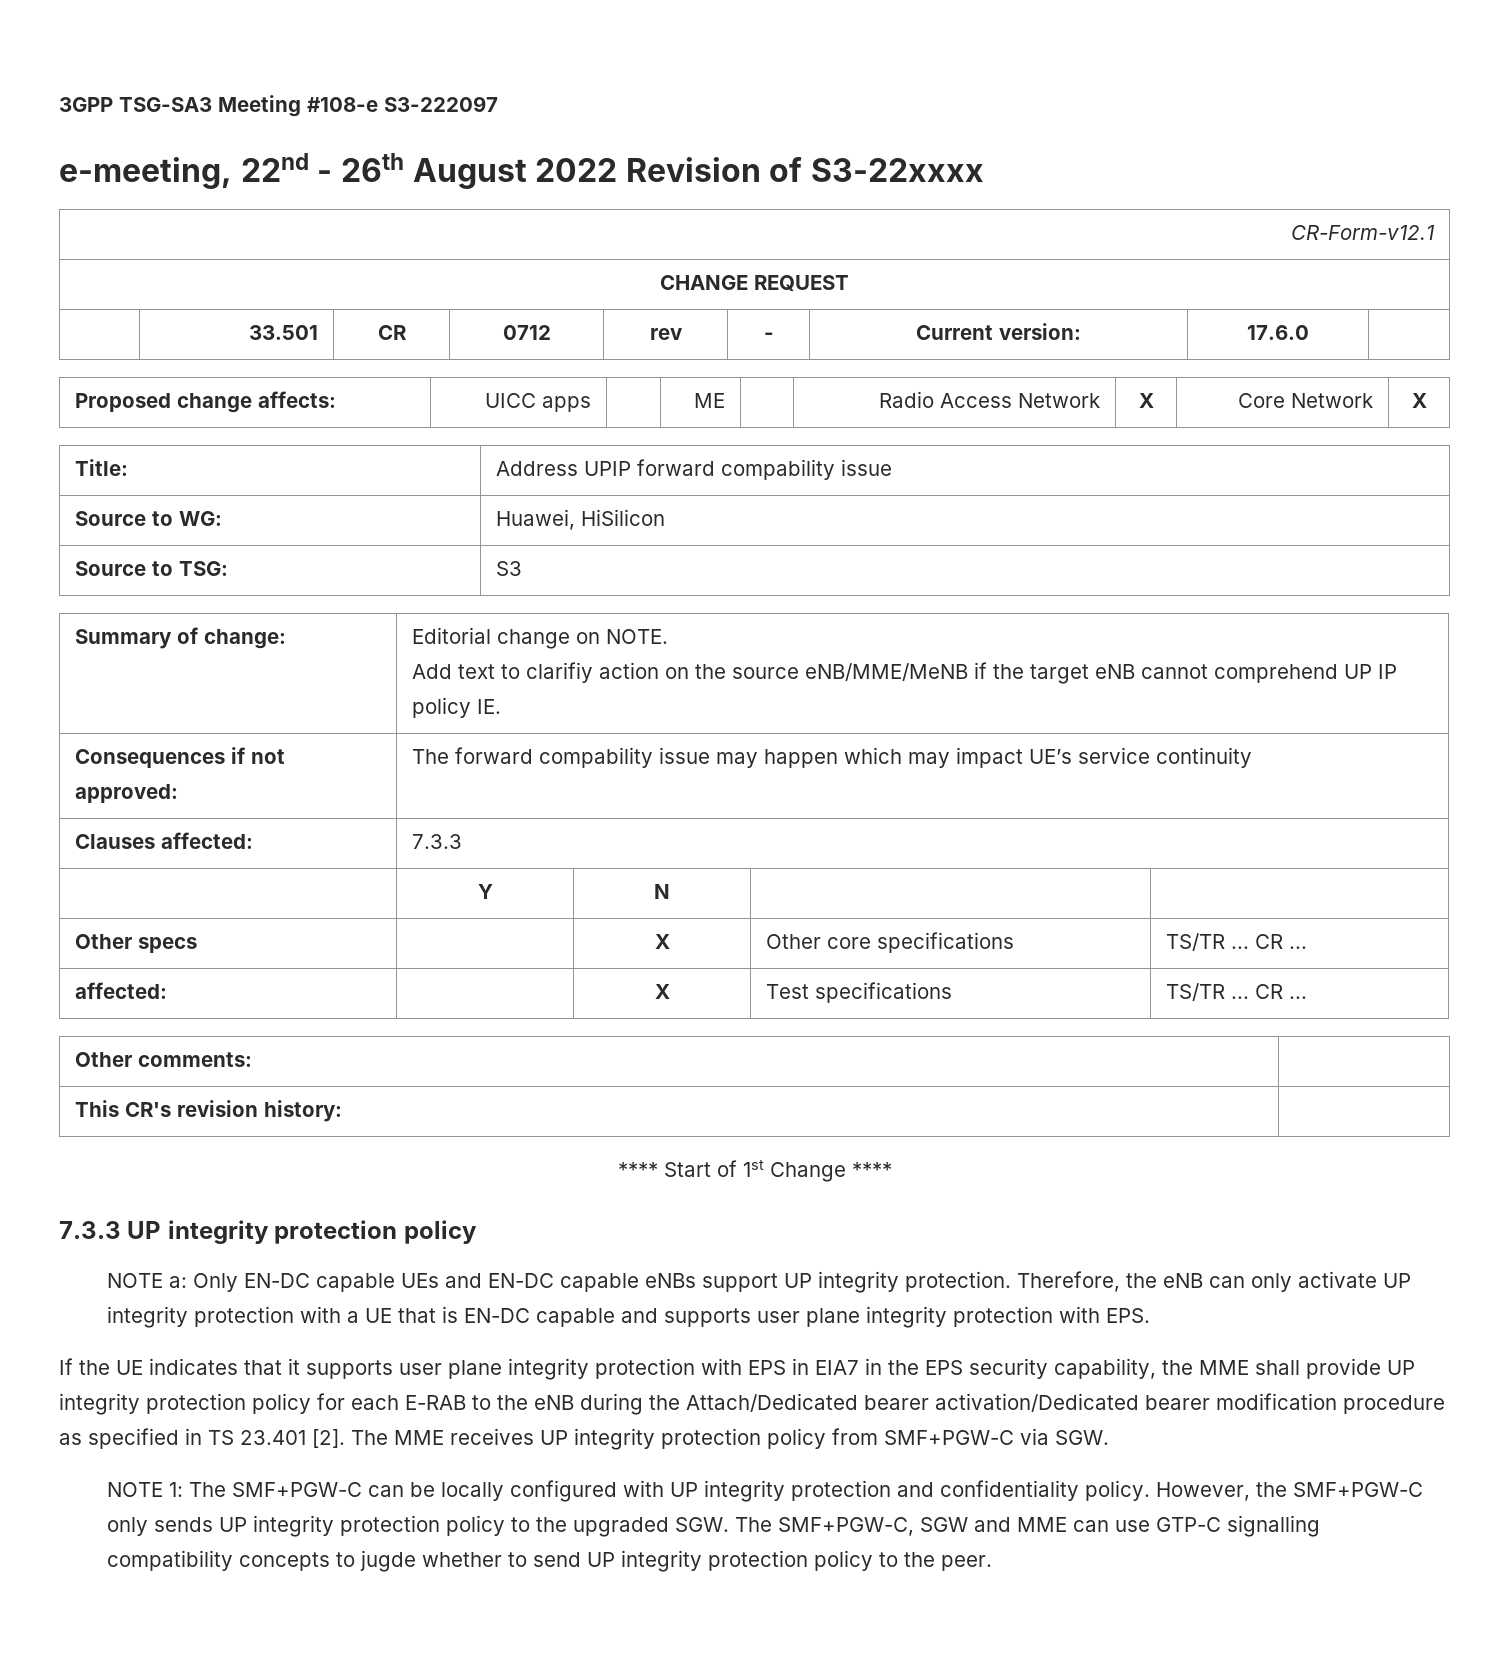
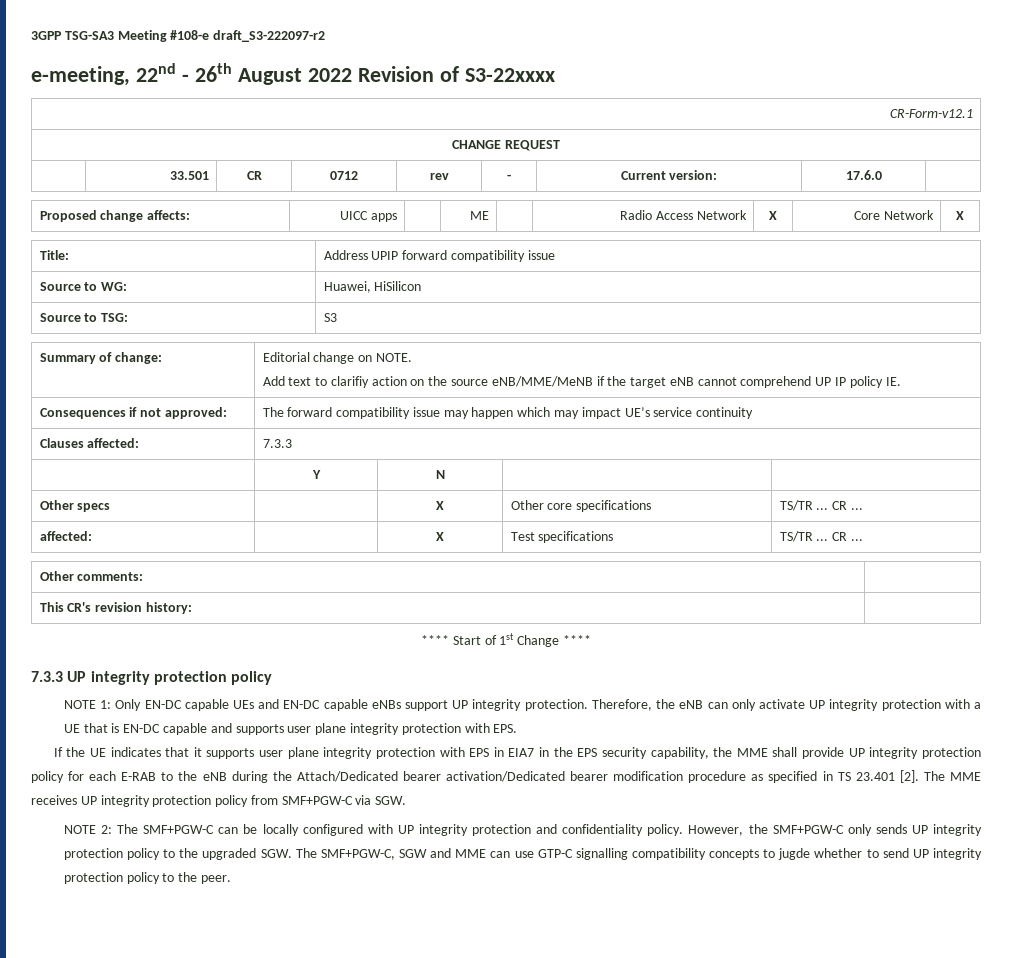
[384,96,498,112] S3-222097 -> [213,30,326,42] draft_S3-222097-r2
[721,459,836,480] compability -> [450,250,525,262] compatibility
[539,747,654,768] compability -> [336,407,411,419] compatibility
[169,1276,188,1288] a: -> [100,700,112,709] 1:
[169,1482,184,1497] 1: -> [101,825,113,834] 2:

